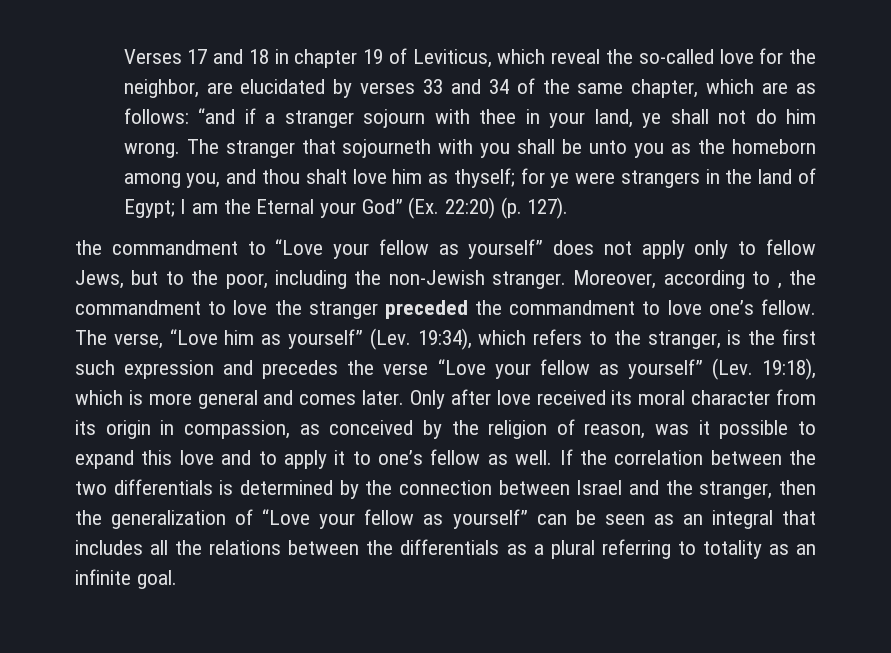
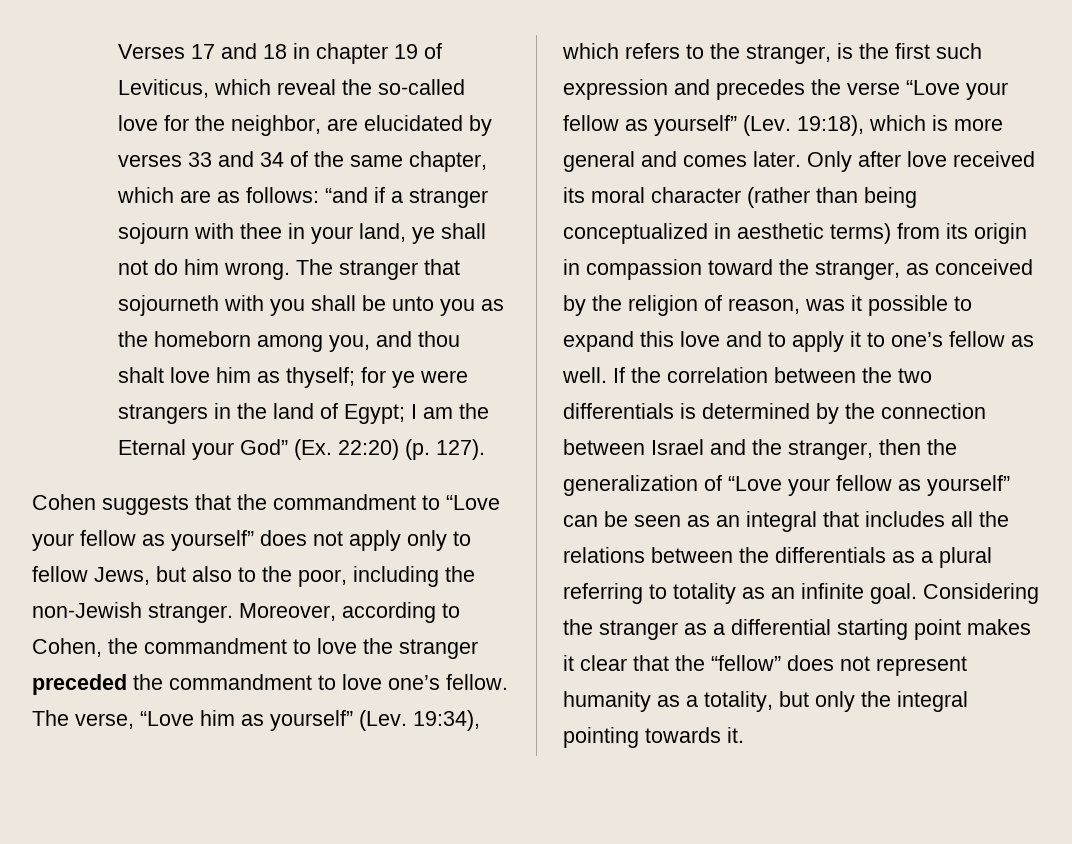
(569, 208) none -> [32,494,231,515] Cohen suggests that
(159, 277) none -> [192,566,232,582] also
[777,283,782,289] , -> [32,638,102,657] Cohen,
[776,389,816,405] [75,420,290,439] from its origin in compassion, -> [747,187,917,208] [563,223,1027,244] [563,259,900,280] (rather than being conceptualized in aesthetic terms) from its origin in compassion toward the stranger,
(177, 579) none -> [923,583,1039,604] [563,619,1031,640] [563,655,967,676] [563,691,968,712] [563,727,744,748] Considering the stranger as a differential starting point makes it clear that the “fellow” does not represent humanity as a totality, but only the integral pointing towards it.

